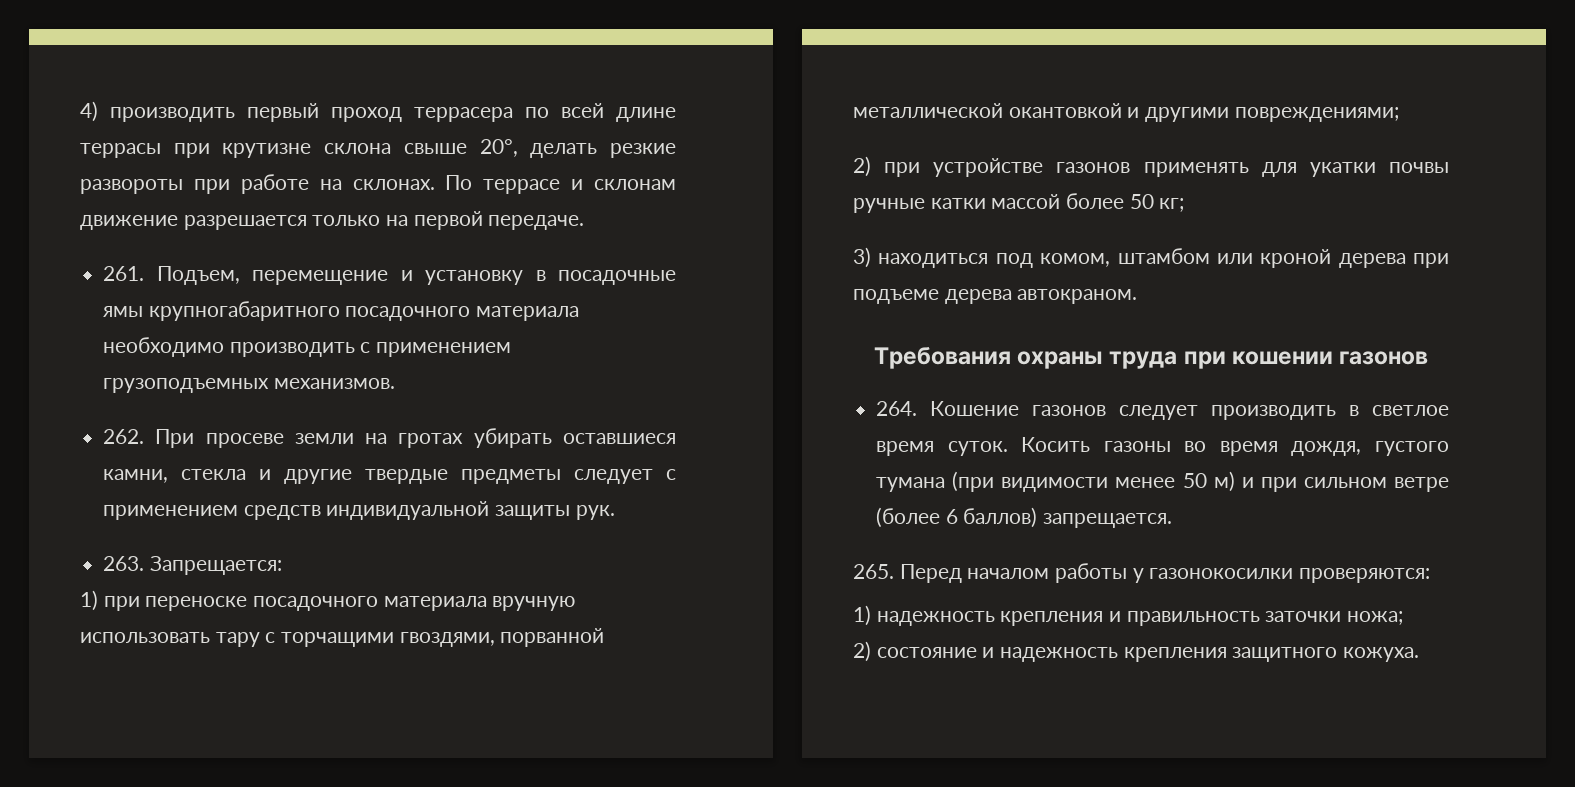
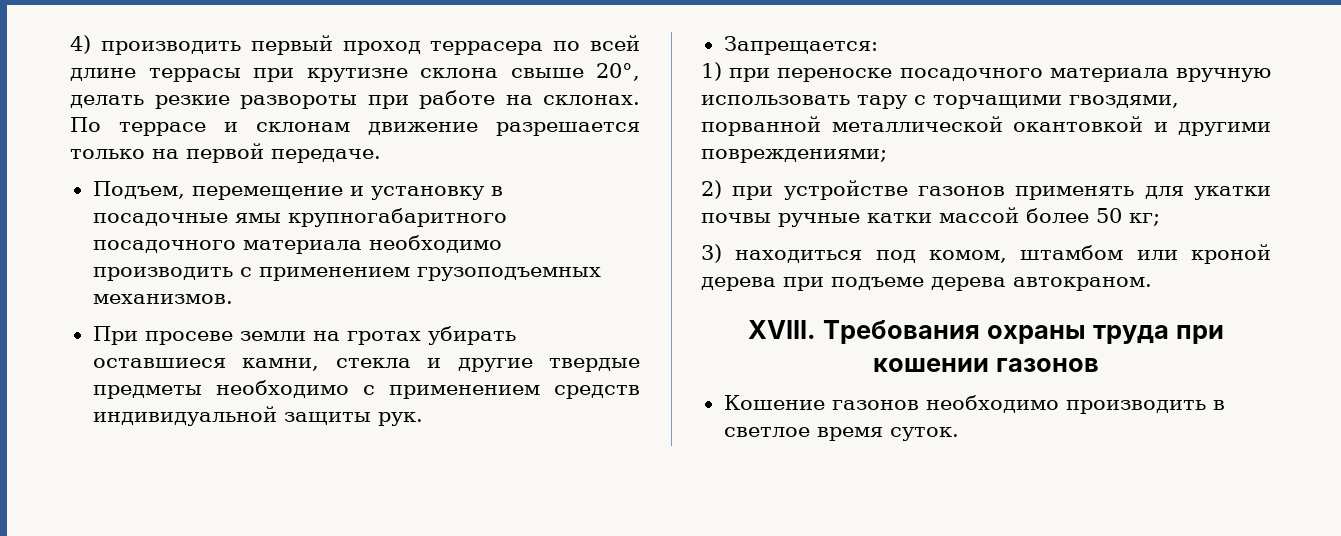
[103,266,145,281] 261. -> (381, 156) none
[103,429,145,444] 262. -> (233, 299) none
[574,469,654,484] следует -> [215,380,349,398] необходимо
[103,556,145,571] 263. -> (423, 419) none
(1138, 296) none -> [748,320,817,339] XVIII.
[876,401,918,416] 264. -> (1099, 365) none
[1119,405,1199,420] следует -> [925,395,1059,413] необходимо
[1021,437,1449,456] [876,471,1449,492] [876,507,1173,528] [853,563,1431,583] [853,605,1404,626] [853,641,1420,662] Косить газоны во время дождя, густого тумана (при видимости менее 50 м) и при сильном ветре (более 6 баллов) запрещается. // 265. Перед началом работы у газонокосилки проверяются: // 1) надежность крепления и правильность заточки ножа; // 2) состояние и надежность крепления защитного кожуха. -> (959, 434) none

